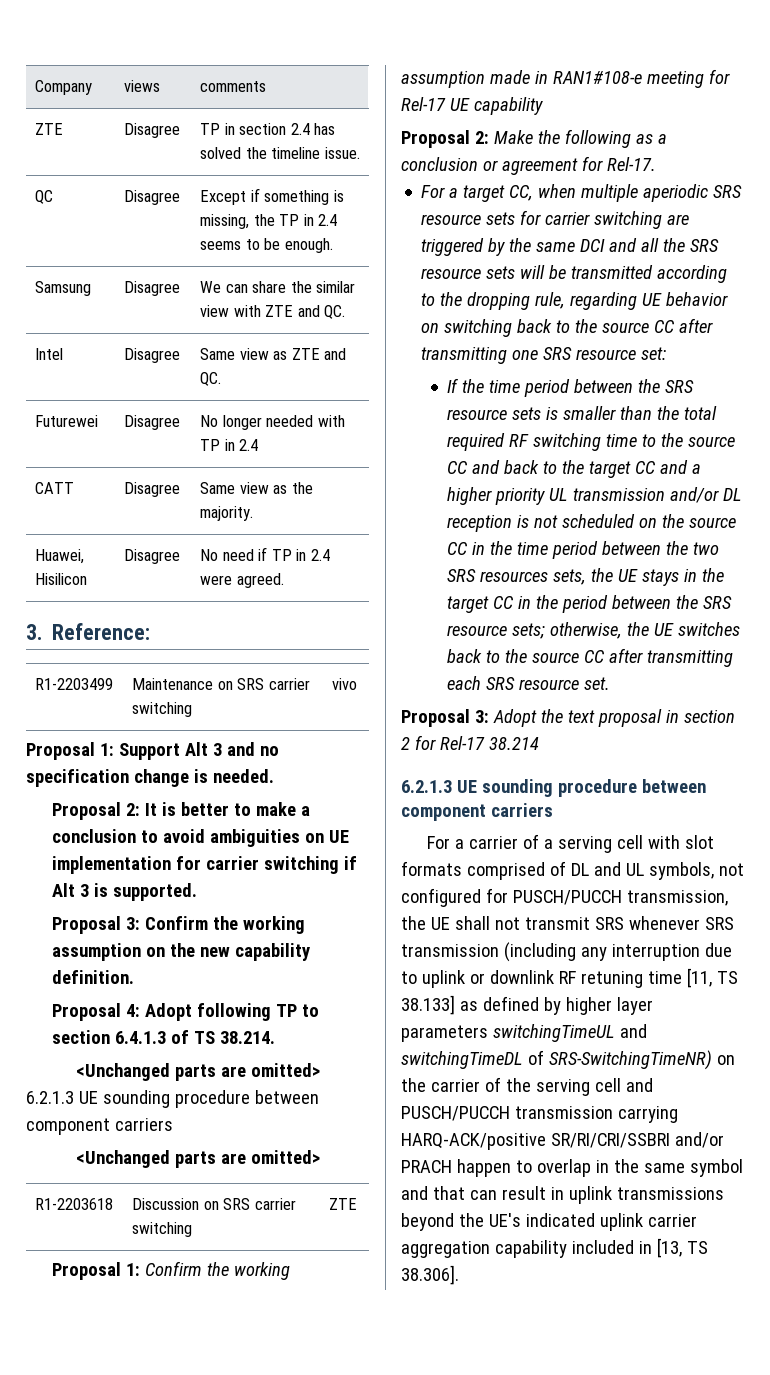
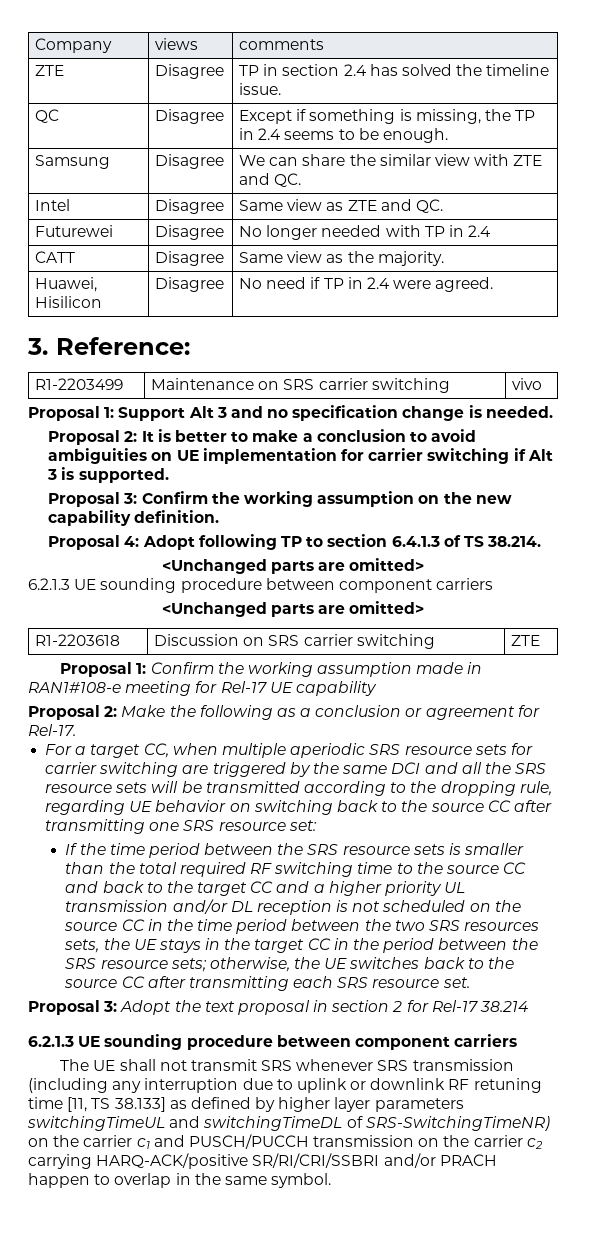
[426,834,714,853] [401,861,744,880] [401,888,728,907] [401,916,426,930] For a carrier of a serving cell with slot formats comprised of DL and UL symbols, not configured for PUSCH/PUCCH transmission, the -> [60,1059,90,1071] The
[484,1077,653,1096] [401,1106,613,1121] of the serving cell and PUSCH/PUCCH transmission -> [136,1134,543,1149] c1 and PUSCH/PUCCH transmission on the carrier c2
[689,1159,743,1177] [401,1186,724,1204] [401,1213,697,1231] [401,1238,708,1258] [401,1265,459,1285] symbol and that can result in uplink transmissions beyond the UE's indicated uplink carrier aggregation capability included in [13, TS 38.306]. -> [271,1173,332,1188] symbol.

